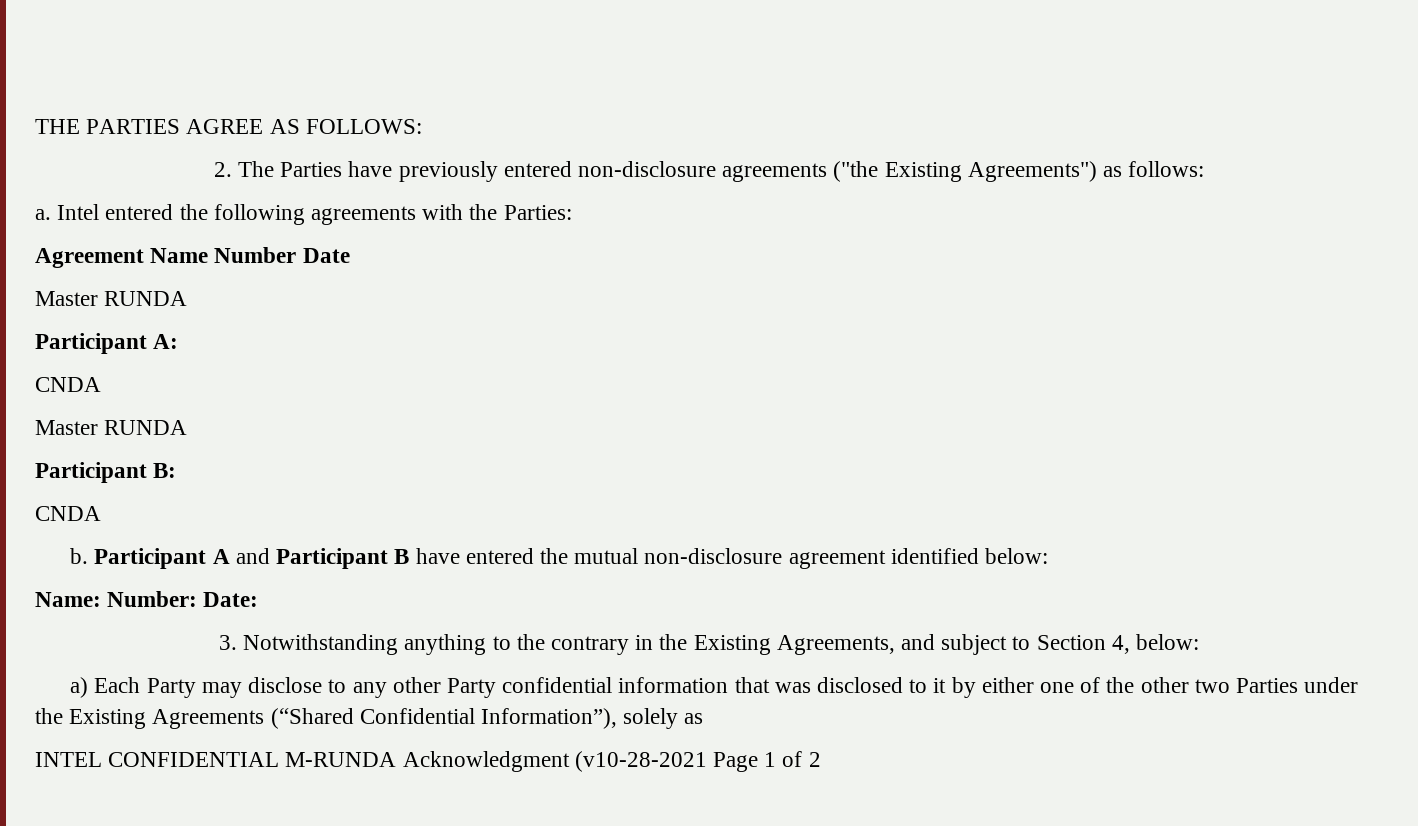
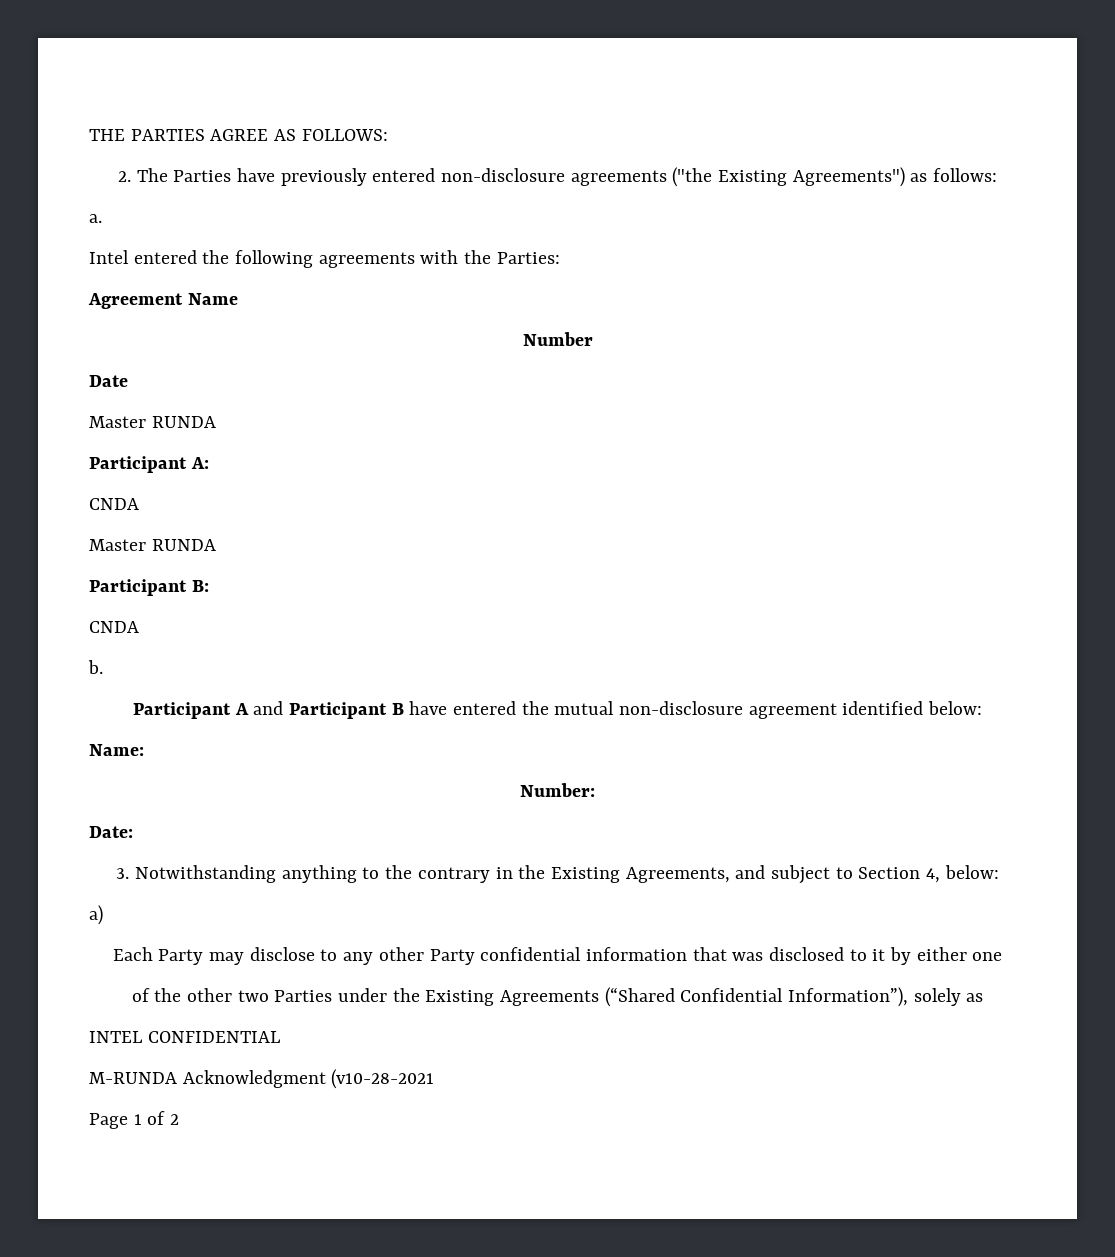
(51, 214) none -> (102, 218) //
(209, 255) none -> (238, 299) //
(297, 255) none -> (593, 339) //
(89, 556) none -> (103, 667) //
(101, 599) none -> (144, 750) //
(198, 599) none -> (595, 790) //
(89, 687) none -> (103, 915) //
(1075, 687) none -> (1003, 956) //
(280, 759) none -> (280, 1037) //
(707, 761) none -> (435, 1079) //

